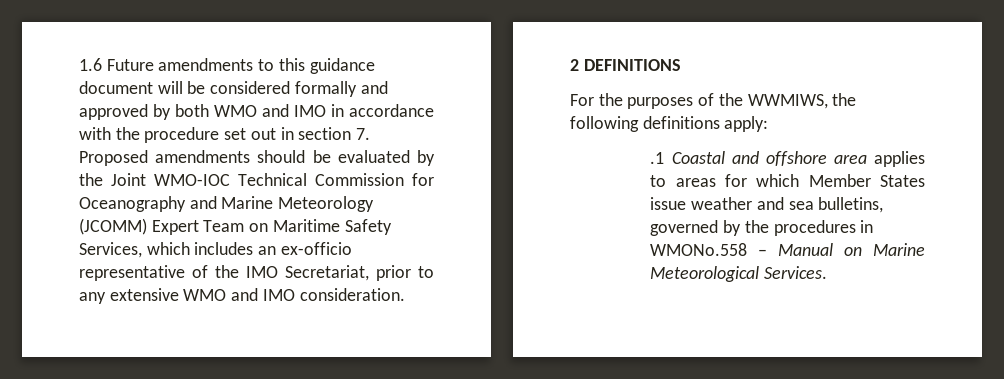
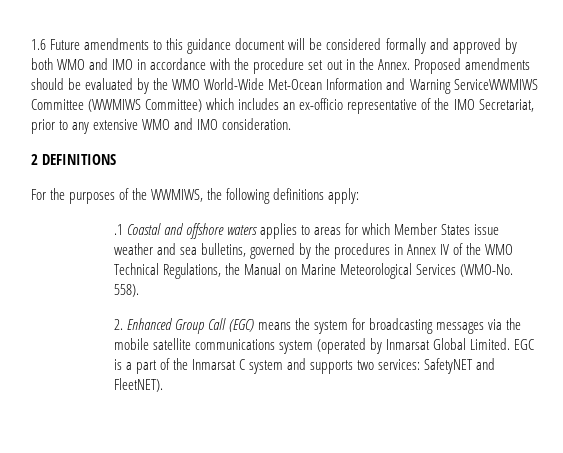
[298,127,371,140] section 7. -> [358,58,410,70] the Annex.
[111,173,434,186] [79,196,375,212] [79,218,392,235] [79,242,142,258] Joint WMO-IOC Technical Commission for Oceanography and Marine Meteorology (JCOMM) Expert Team on Maritime Safety Services, -> [172,78,538,94] [31,99,203,112] WMO World-Wide Met-Ocean Information and Warning ServiceWWMIWS Committee (WWMIWS Committee)
[833,155,867,164] area -> [226,225,257,235] waters
[650,243,925,256] [650,266,828,282] WMONo.558 – Manual on Marine Meteorological Services. -> [407,243,514,255] [113,263,513,279] [113,284,139,297] [113,318,522,334] [113,338,535,354] [113,358,496,374] [113,378,163,392] Annex IV of the WMO Technical Regulations, the Manual on Marine Meteorological Services (WMO-No. 558). // 2. Enhanced Group Call (EGC) means the system for broadcasting messages via the mobile satellite communications system (operated by Inmarsat Global Limited. EGC is a part of the Inmarsat C system and supports two services: SafetyNET and FleetNET).

